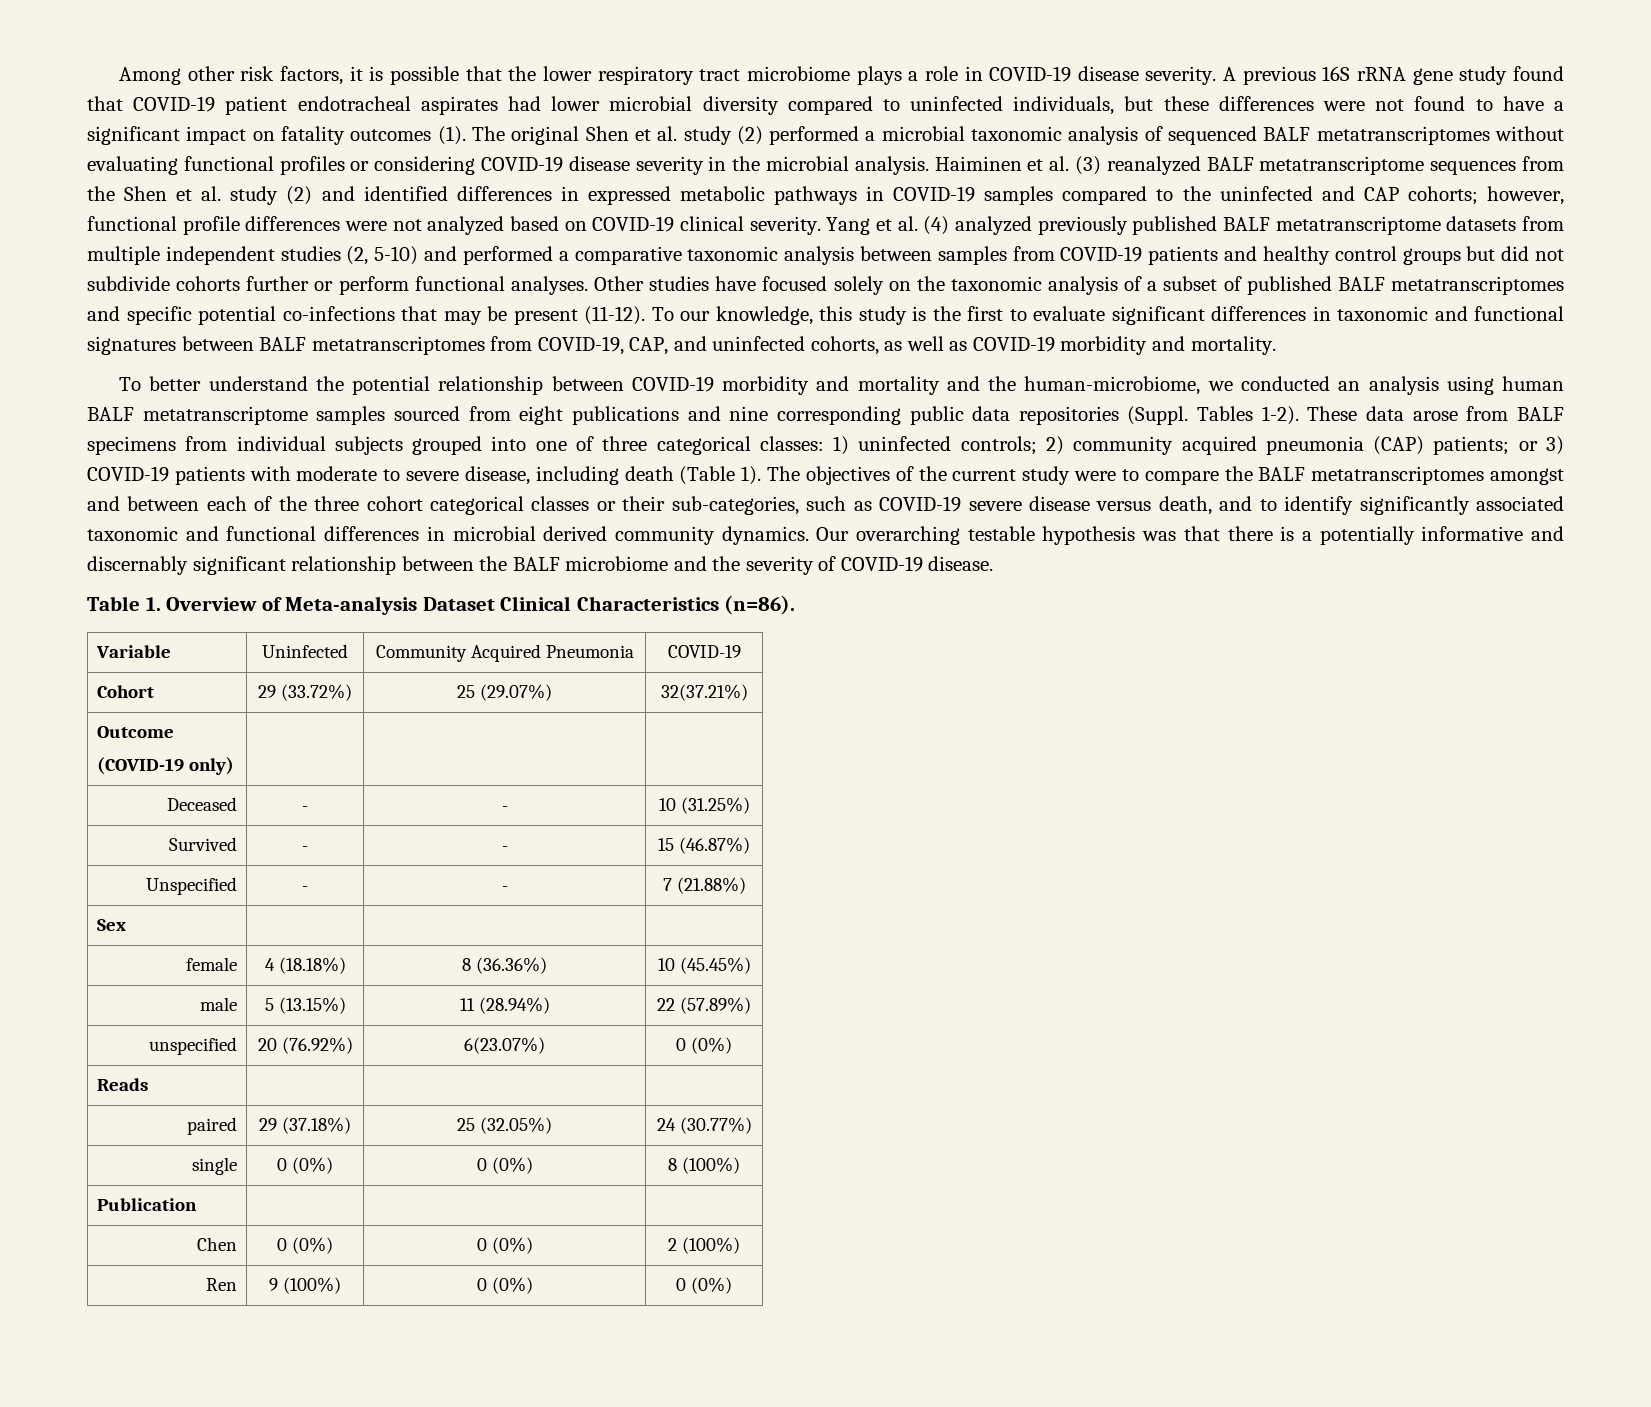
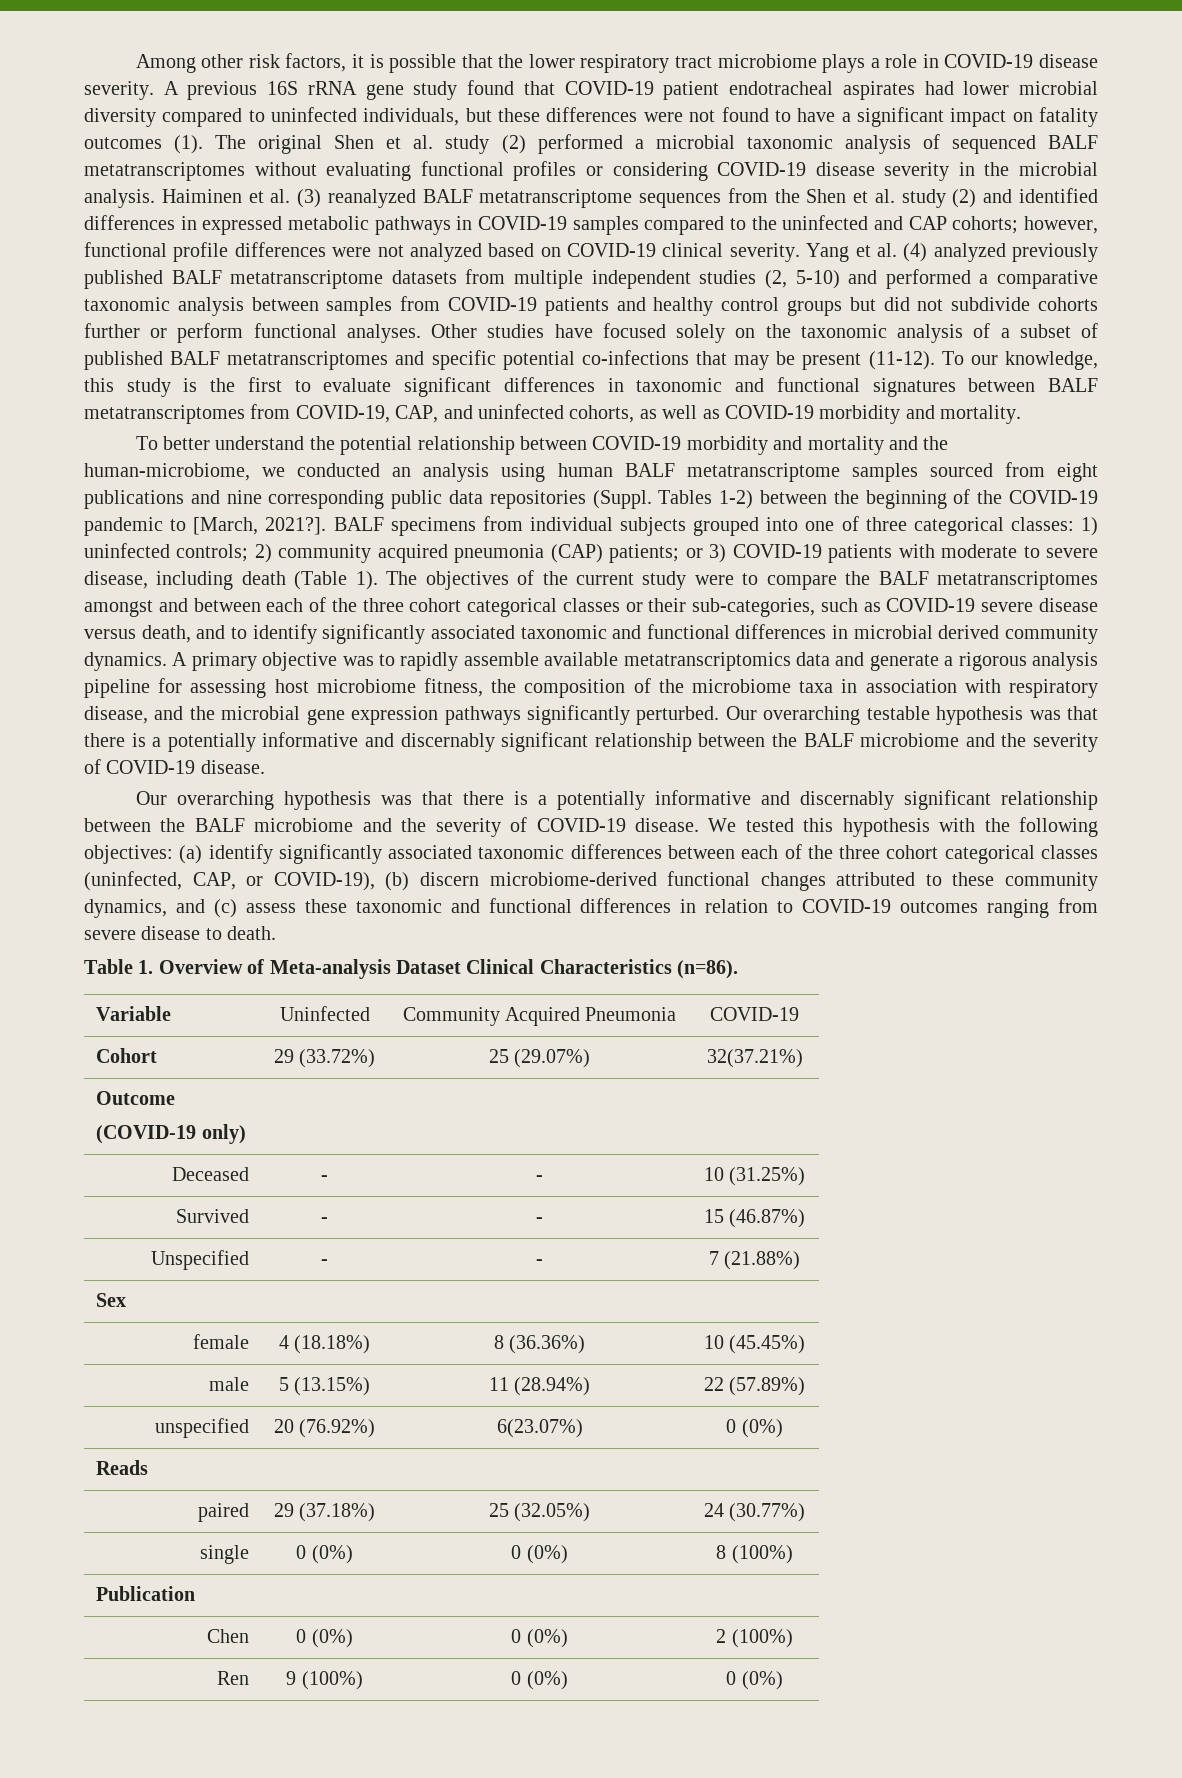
[1261,406,1509,425] 1-2). These data arose from -> [719,489,1098,509] [84,517,327,536] 1-2) between the beginning of the COVID-19 pandemic to [March, 2021?].
(809, 535) none -> [172,652,1098,671] [84,678,1099,698] [84,705,720,725] A primary objective was to rapidly assemble available metatranscriptomics data and generate a rigorous analysis pipeline for assessing host microbiome fitness, the composition of the microbiome taxa in association with respiratory disease, and the microbial gene expression pathways significantly perturbed.
(994, 563) none -> [135,790,1098,810] [84,817,1098,837] [84,844,1099,864] [84,871,1098,891] [84,898,1098,918] [84,926,277,940] // Our overarching hypothesis was that there is a potentially informative and discernably significant relationship between the BALF microbiome and the severity of COVID-19 disease. We tested this hypothesis with the following objectives: (a) identify significantly associated taxonomic differences between each of the three cohort categorical classes (uninfected, CAP, or COVID-19), (b) discern microbiome-derived functional changes attributed to these community dynamics, and (c) assess these taxonomic and functional differences in relation to COVID-19 outcomes ranging from severe disease to death.

